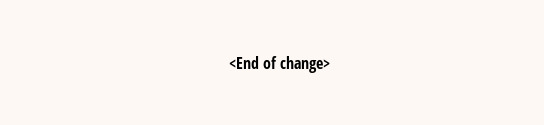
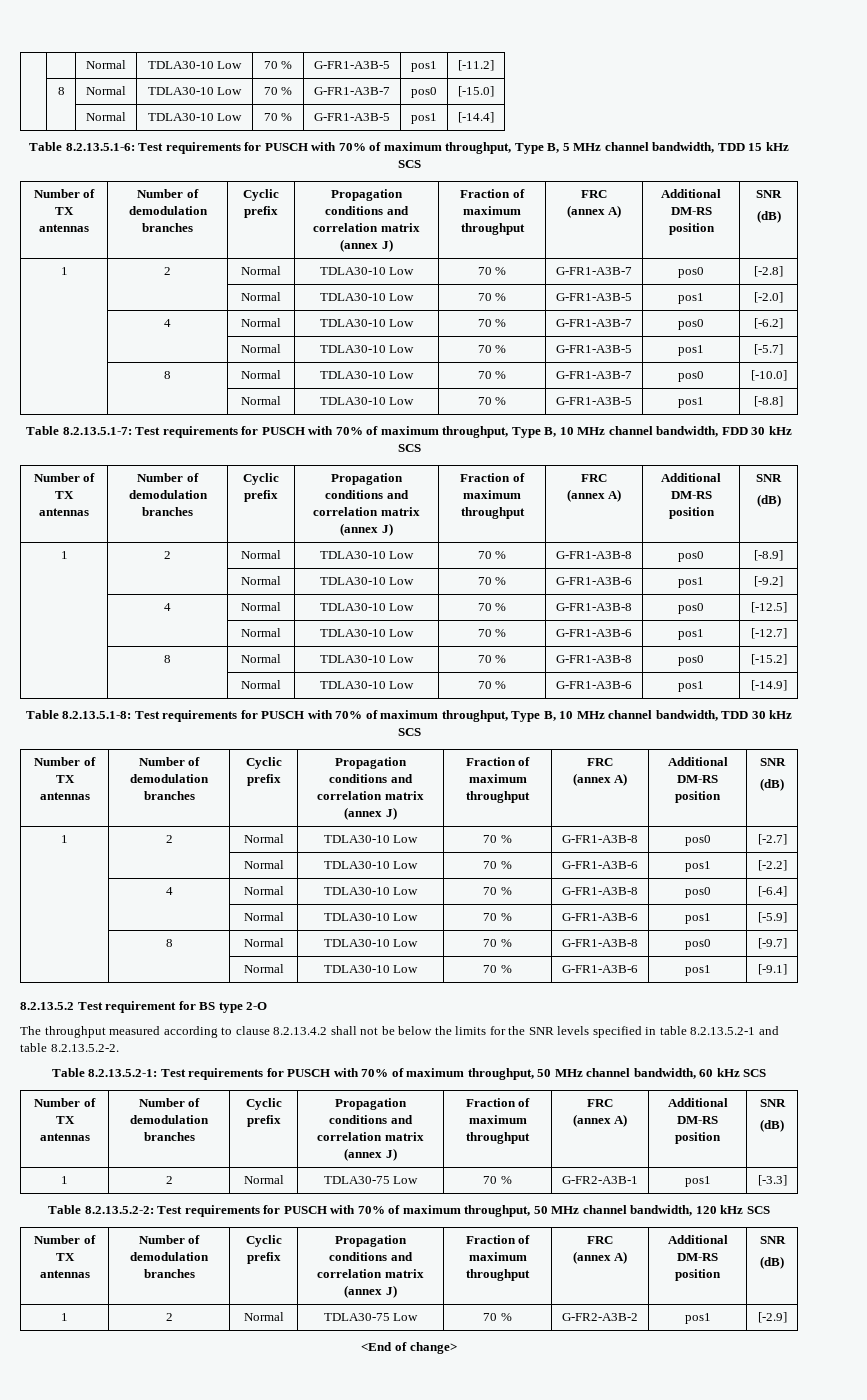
(228, 62) none -> [86,60,126,69] [147,61,243,69] [263,61,293,69] [314,61,390,69] [411,61,437,72] [458,60,494,71] [57,87,65,95] [86,86,126,95] [147,87,243,95] [263,87,293,95] [314,87,390,95] [411,87,437,98] [458,86,494,97] [86,112,126,121] [147,113,243,121] [263,113,293,121] [314,113,390,121] [411,113,437,124] [458,112,494,123] [29,142,789,154] [397,160,421,168] [33,189,96,198] [55,207,74,215] [39,224,89,232] [137,189,199,198] [128,206,208,215] [142,223,193,232] [243,189,279,201] [244,206,278,218] [331,189,403,201] [325,206,409,215] [313,223,420,232] [340,239,393,252] [460,189,525,198] [463,206,521,215] [460,223,525,235] [581,190,607,198] [566,205,622,218] [661,189,721,198] [670,207,712,215] [668,223,715,235] [756,190,782,198] [756,210,781,223] [60,267,68,275] [164,267,171,275] [241,266,281,275] [319,267,415,275] [477,267,507,275] [556,267,632,275] [678,267,704,278] [754,266,783,277] [241,292,281,301] [319,293,415,301] [477,293,507,301] [556,293,632,301] [678,293,704,304] [754,292,783,303] [164,319,171,327] [241,318,281,327] [319,319,415,327] [477,319,507,327] [556,319,632,327] [678,319,704,330] [754,318,783,329] [241,344,281,353] [319,345,415,353] [477,345,507,353] [556,345,632,353] [678,345,704,356] [754,344,783,355] [164,371,171,379] [241,370,281,379] [319,371,415,379] [477,371,507,379] [556,371,632,379] [678,371,704,382] [750,370,787,381] [241,396,281,405] [319,397,415,405] [477,397,507,405] [556,397,632,405] [678,397,704,408] [754,396,783,407] [26,426,792,438] [397,444,421,452] [33,473,96,482] [55,491,74,499] [39,508,89,516] [137,473,199,482] [128,490,208,499] [142,507,193,516] [243,473,279,485] [244,490,278,502] [331,473,403,485] [325,490,409,499] [313,507,420,516] [340,523,393,536] [460,473,525,482] [463,490,521,499] [460,507,525,519] [581,474,607,482] [566,489,622,502] [661,473,721,482] [670,491,712,499] [668,507,715,519] [756,474,782,482] [756,494,781,507] [60,551,68,559] [164,551,171,559] [241,550,281,559] [319,551,415,559] [477,551,507,559] [556,551,632,559] [678,551,704,562] [754,550,783,561] [241,576,281,585] [319,577,415,585] [477,577,507,585] [556,577,632,585] [678,577,704,588] [754,576,783,587] [164,603,171,611] [241,602,281,611] [319,603,415,611] [477,603,507,611] [556,603,632,611] [678,603,704,614] [750,602,787,613] [241,628,281,637] [319,629,415,637] [477,629,507,637] [556,629,632,637] [678,629,704,640] [750,628,787,639] [164,655,171,663] [241,654,281,663] [319,655,415,663] [477,655,507,663] [556,655,632,663] [678,655,704,666] [750,654,787,665] [241,680,281,689] [319,681,415,689] [477,681,507,689] [556,681,632,689] [678,681,704,692] [750,680,787,691] [25,710,793,722] [397,728,421,736] [34,757,96,766] [55,775,75,783] [39,792,90,800] [138,757,201,766] [130,774,209,783] [143,791,195,800] [245,757,282,769] [246,774,281,786] [335,757,407,769] [329,774,413,783] [317,791,424,800] [344,807,397,820] [465,757,531,766] [468,774,527,783] [466,791,530,803] [587,758,613,766] [572,773,628,786] [667,757,728,766] [677,775,718,783] [675,791,721,803] [759,758,786,766] [760,778,784,791] [61,835,68,843] [165,835,173,843] [243,834,284,843] [323,835,419,843] [483,835,512,843] [562,835,638,843] [684,835,711,846] [757,834,787,845] [243,860,284,869] [323,861,419,869] [483,861,512,869] [562,861,638,869] [684,861,711,872] [757,860,787,871] [165,887,173,895] [243,886,284,895] [323,887,419,895] [483,887,512,895] [562,887,638,895] [684,887,711,898] [757,886,787,897] [243,912,284,921] [323,913,419,921] [483,913,512,921] [562,913,638,921] [684,913,711,924] [757,912,787,923] [165,939,173,947] [243,938,284,947] [323,939,419,947] [483,939,512,947] [562,939,638,947] [684,939,711,950] [757,938,787,949] [243,964,284,973] [323,965,419,973] [483,965,512,973] [562,965,638,973] [684,965,711,976] [757,964,787,975] [20,1001,268,1013] [20,1026,779,1038] [20,1043,119,1052] [51,1068,767,1080] [34,1098,96,1107] [55,1116,75,1124] [39,1133,90,1141] [138,1098,201,1107] [130,1115,209,1124] [143,1132,195,1141] [245,1098,282,1110] [246,1115,281,1127] [335,1098,407,1110] [329,1115,413,1124] [317,1132,424,1141] [344,1148,397,1161] [465,1098,531,1107] [468,1115,527,1124] [466,1132,530,1144] [587,1099,613,1107] [572,1114,628,1127] [667,1098,728,1107] [677,1116,718,1124] [675,1132,721,1144] [759,1099,786,1107] [760,1119,784,1132] [61,1176,68,1184] [165,1176,173,1184] [243,1175,284,1184] [323,1176,419,1184] [483,1176,512,1184] [562,1176,638,1184] [684,1176,711,1187] [757,1175,787,1186] [48,1205,770,1217] [34,1235,96,1244] [55,1253,75,1261] [39,1270,90,1278] [138,1235,201,1244] [130,1252,209,1261] [143,1269,195,1278] [245,1235,282,1247] [246,1252,281,1264] [335,1235,407,1247] [329,1252,413,1261] [317,1269,424,1278] [344,1285,397,1298] [465,1235,531,1244] [468,1252,527,1261] [466,1269,530,1281] [587,1236,613,1244] [572,1251,628,1264] [667,1235,728,1244] [677,1253,718,1261] [675,1269,721,1281] [759,1236,786,1244] [760,1256,784,1269] [61,1313,68,1321] [165,1313,173,1321] [243,1312,284,1321] [323,1313,419,1321] [483,1313,512,1321] [562,1313,638,1321] [684,1313,711,1324] [757,1312,787,1323] | | Normal | TDLA30-10 Low | 70 % | G-FR1-A3B-5 | pos1 | [-11.2] // | 8 | Normal | TDLA30-10 Low | 70 % | G-FR1-A3B-7 | pos0 | [-15.0] // | | Normal | TDLA30-10 Low | 70 % | G-FR1-A3B-5 | pos1 | [-14.4] // Table 8.2.13.5.1-6: Test requirements for PUSCH with 70% of maximum throughput, Type B, 5 MHz channel bandwidth, TDD 15 kHz SCS // Number of TX antennas | Number of demodulation branches | Cyclic prefix | Propagation conditions and correlation matrix (annex J) | Fraction of maximum throughput | FRC // (annex A) | Additional DM-RS position | SNR // (dB) // 1 | 2 | Normal | TDLA30-10 Low | 70 % | G-FR1-A3B-7 | pos0 | [-2.8] // | | Normal | TDLA30-10 Low | 70 % | G-FR1-A3B-5 | pos1 | [-2.0] // | 4 | Normal | TDLA30-10 Low | 70 % | G-FR1-A3B-7 | pos0 | [-6.2] // | | Normal | TDLA30-10 Low | 70 % | G-FR1-A3B-5 | pos1 | [-5.7] // | 8 | Normal | TDLA30-10 Low | 70 % | G-FR1-A3B-7 | pos0 | [-10.0] // | | Normal | TDLA30-10 Low | 70 % | G-FR1-A3B-5 | pos1 | [-8.8] // Table 8.2.13.5.1-7: Test requirements for PUSCH with 70% of maximum throughput, Type B, 10 MHz channel bandwidth, FDD 30 kHz SCS // Number of TX antennas | Number of demodulation branches | Cyclic prefix | Propagation conditions and correlation matrix (annex J) | Fraction of maximum throughput | FRC // (annex A) | Additional DM-RS position | SNR // (dB) // 1 | 2 | Normal | TDLA30-10 Low | 70 % | G-FR1-A3B-8 | pos0 | [-8.9] // | | Normal | TDLA30-10 Low | 70 % | G-FR1-A3B-6 | pos1 | [-9.2] // | 4 | Normal | TDLA30-10 Low | 70 % | G-FR1-A3B-8 | pos0 | [-12.5] // | | Normal | TDLA30-10 Low | 70 % | G-FR1-A3B-6 | pos1 | [-12.7] // | 8 | Normal | TDLA30-10 Low | 70 % | G-FR1-A3B-8 | pos0 | [-15.2] // | | Normal | TDLA30-10 Low | 70 % | G-FR1-A3B-6 | pos1 | [-14.9] // Table 8.2.13.5.1-8: Test requirements for PUSCH with 70% of maximum throughput, Type B, 10 MHz channel bandwidth, TDD 30 kHz SCS // Number of TX antennas | Number of demodulation branches | Cyclic prefix | Propagation conditions and correlation matrix (annex J) | Fraction of maximum throughput | FRC // (annex A) | Additional DM-RS position | SNR // (dB) // 1 | 2 | Normal | TDLA30-10 Low | 70 % | G-FR1-A3B-8 | pos0 | [-2.7] // | | Normal | TDLA30-10 Low | 70 % | G-FR1-A3B-6 | pos1 | [-2.2] // | 4 | Normal | TDLA30-10 Low | 70 % | G-FR1-A3B-8 | pos0 | [-6.4] // | | Normal | TDLA30-10 Low | 70 % | G-FR1-A3B-6 | pos1 | [-5.9] // | 8 | Normal | TDLA30-10 Low | 70 % | G-FR1-A3B-8 | pos0 | [-9.7] // | | Normal | TDLA30-10 Low | 70 % | G-FR1-A3B-6 | pos1 | [-9.1] // 8.2.13.5.2 Test requirement for BS type 2-O // The throughput measured according to clause 8.2.13.4.2 shall not be below the limits for the SNR levels specified in table 8.2.13.5.2-1 and table 8.2.13.5.2-2. // Table 8.2.13.5.2-1: Test requirements for PUSCH with 70% of maximum throughput, 50 MHz channel bandwidth, 60 kHz SCS // Number of TX antennas | Number of demodulation branches | Cyclic prefix | Propagation conditions and correlation matrix (annex J) | Fraction of maximum throughput | FRC // (annex A) | Additional DM-RS position | SNR // (dB) // 1 | 2 | Normal | TDLA30-75 Low | 70 % | G-FR2-A3B-1 | pos1 | [-3.3] // Table 8.2.13.5.2-2: Test requirements for PUSCH with 70% of maximum throughput, 50 MHz channel bandwidth, 120 kHz SCS // Number of TX antennas | Number of demodulation branches | Cyclic prefix | Propagation conditions and correlation matrix (annex J) | Fraction of maximum throughput | FRC // (annex A) | Additional DM-RS position | SNR // (dB) // 1 | 2 | Normal | TDLA30-75 Low | 70 % | G-FR2-A3B-2 | pos1 | [-2.9] //

